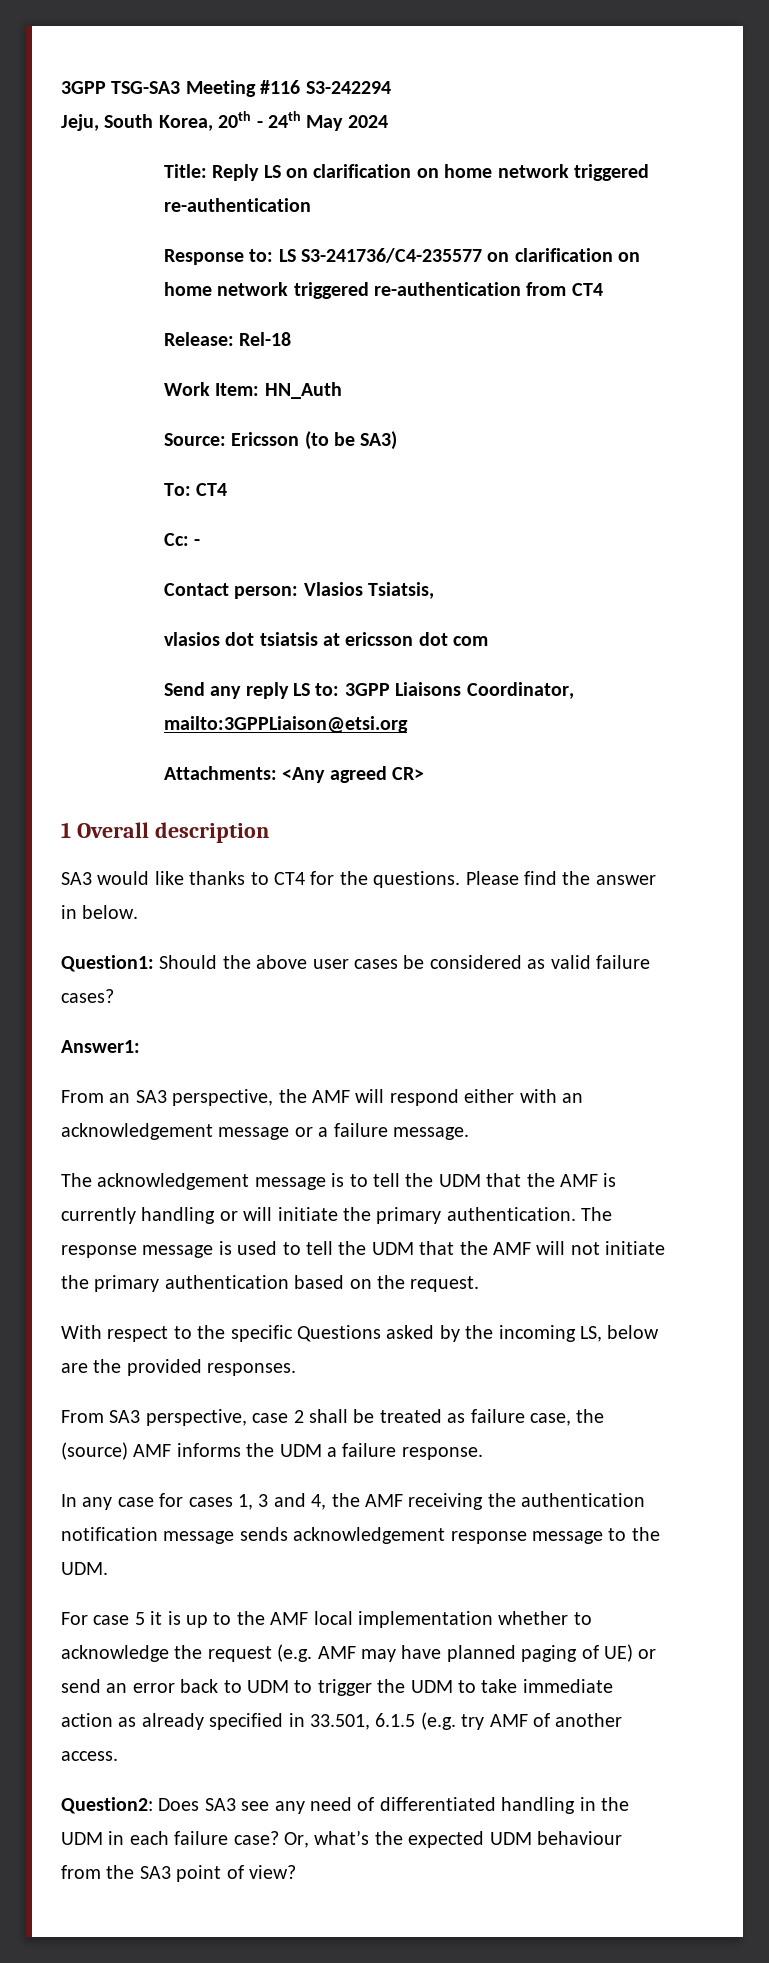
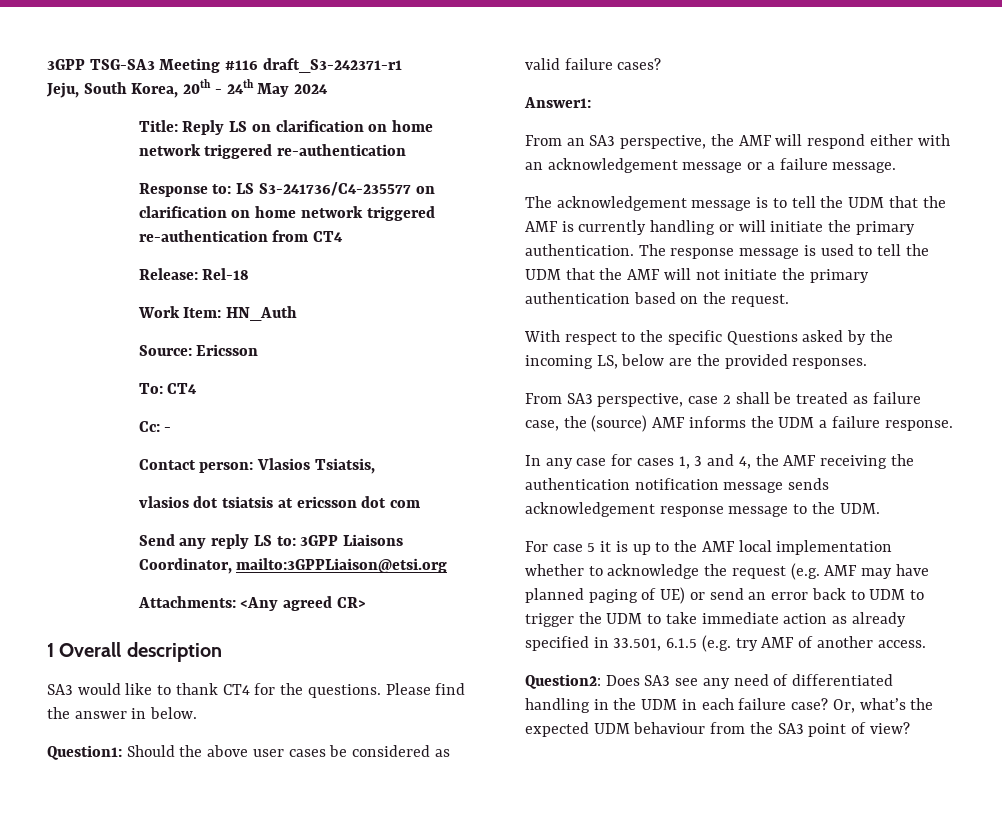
[305,81,391,94] S3-242294 -> [262,58,402,73] draft_S3-242371-r1
[304,431,398,450] (to be SA3) -> (259, 350) none
[189,871,269,885] thanks to -> [157,683,218,695] to thank

